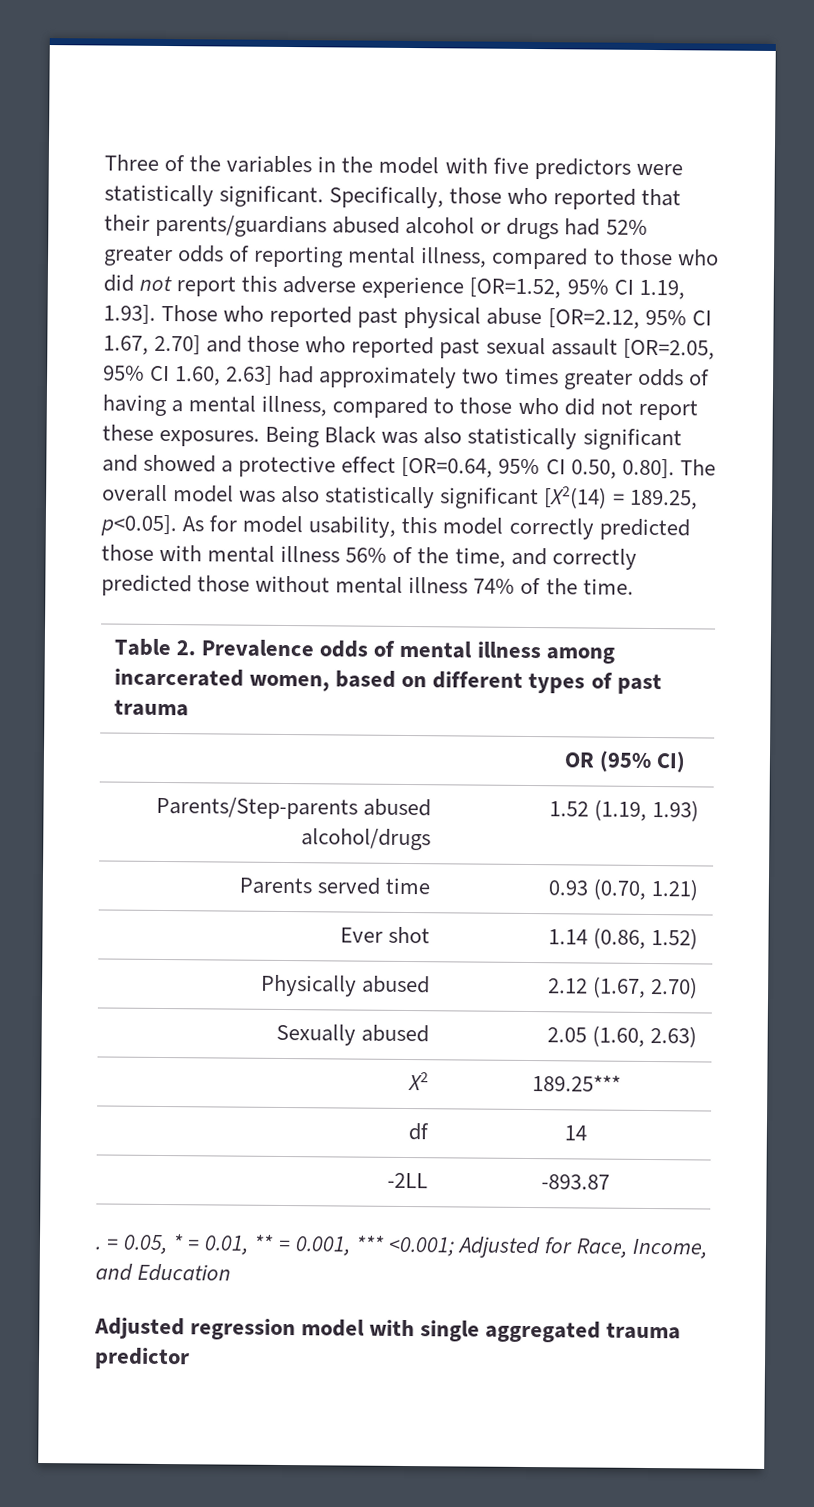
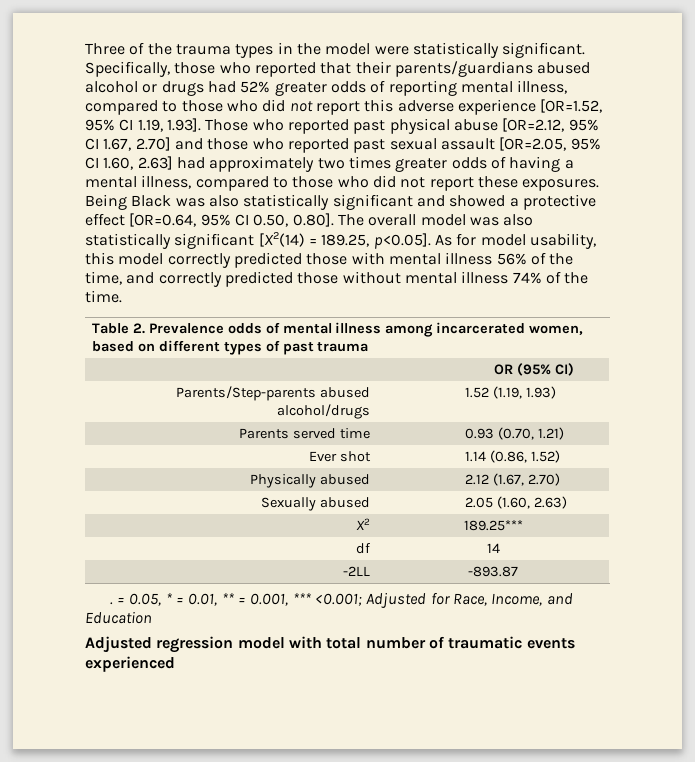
[226,155,313,174] variables -> [175,44,274,58] trauma types
[444,157,631,180] with five predictors -> (371, 49) none
[420,1320,682,1343] [94,1347,190,1370] single aggregated trauma predictor -> [326,636,575,649] [85,656,175,672] total number of traumatic events experienced

